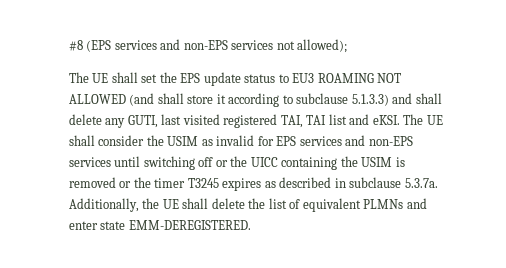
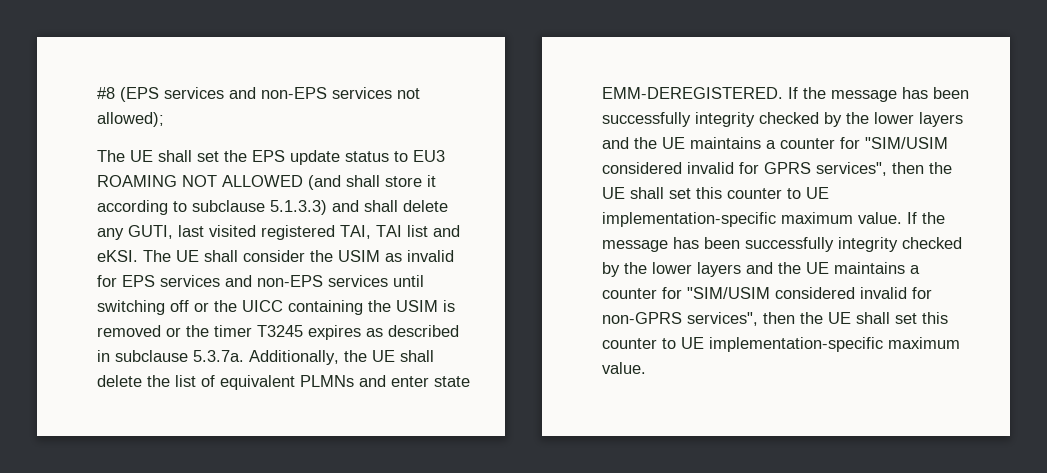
(251, 225) none -> [788,87,970,102] [602,112,964,127] [602,137,949,149] [602,162,953,176] [602,187,830,199] [602,212,946,227] [602,237,963,252] [602,262,921,277] [602,287,933,299] [602,312,949,326] [602,337,961,352] [602,362,647,374] If the message has been successfully integrity checked by the lower layers and the UE maintains a counter for "SIM/USIM considered invalid for GPRS services", then the UE shall set this counter to UE implementation-specific maximum value. If the message has been successfully integrity checked by the lower layers and the UE maintains a counter for "SIM/USIM considered invalid for non-GPRS services", then the UE shall set this counter to UE implementation-specific maximum value.

